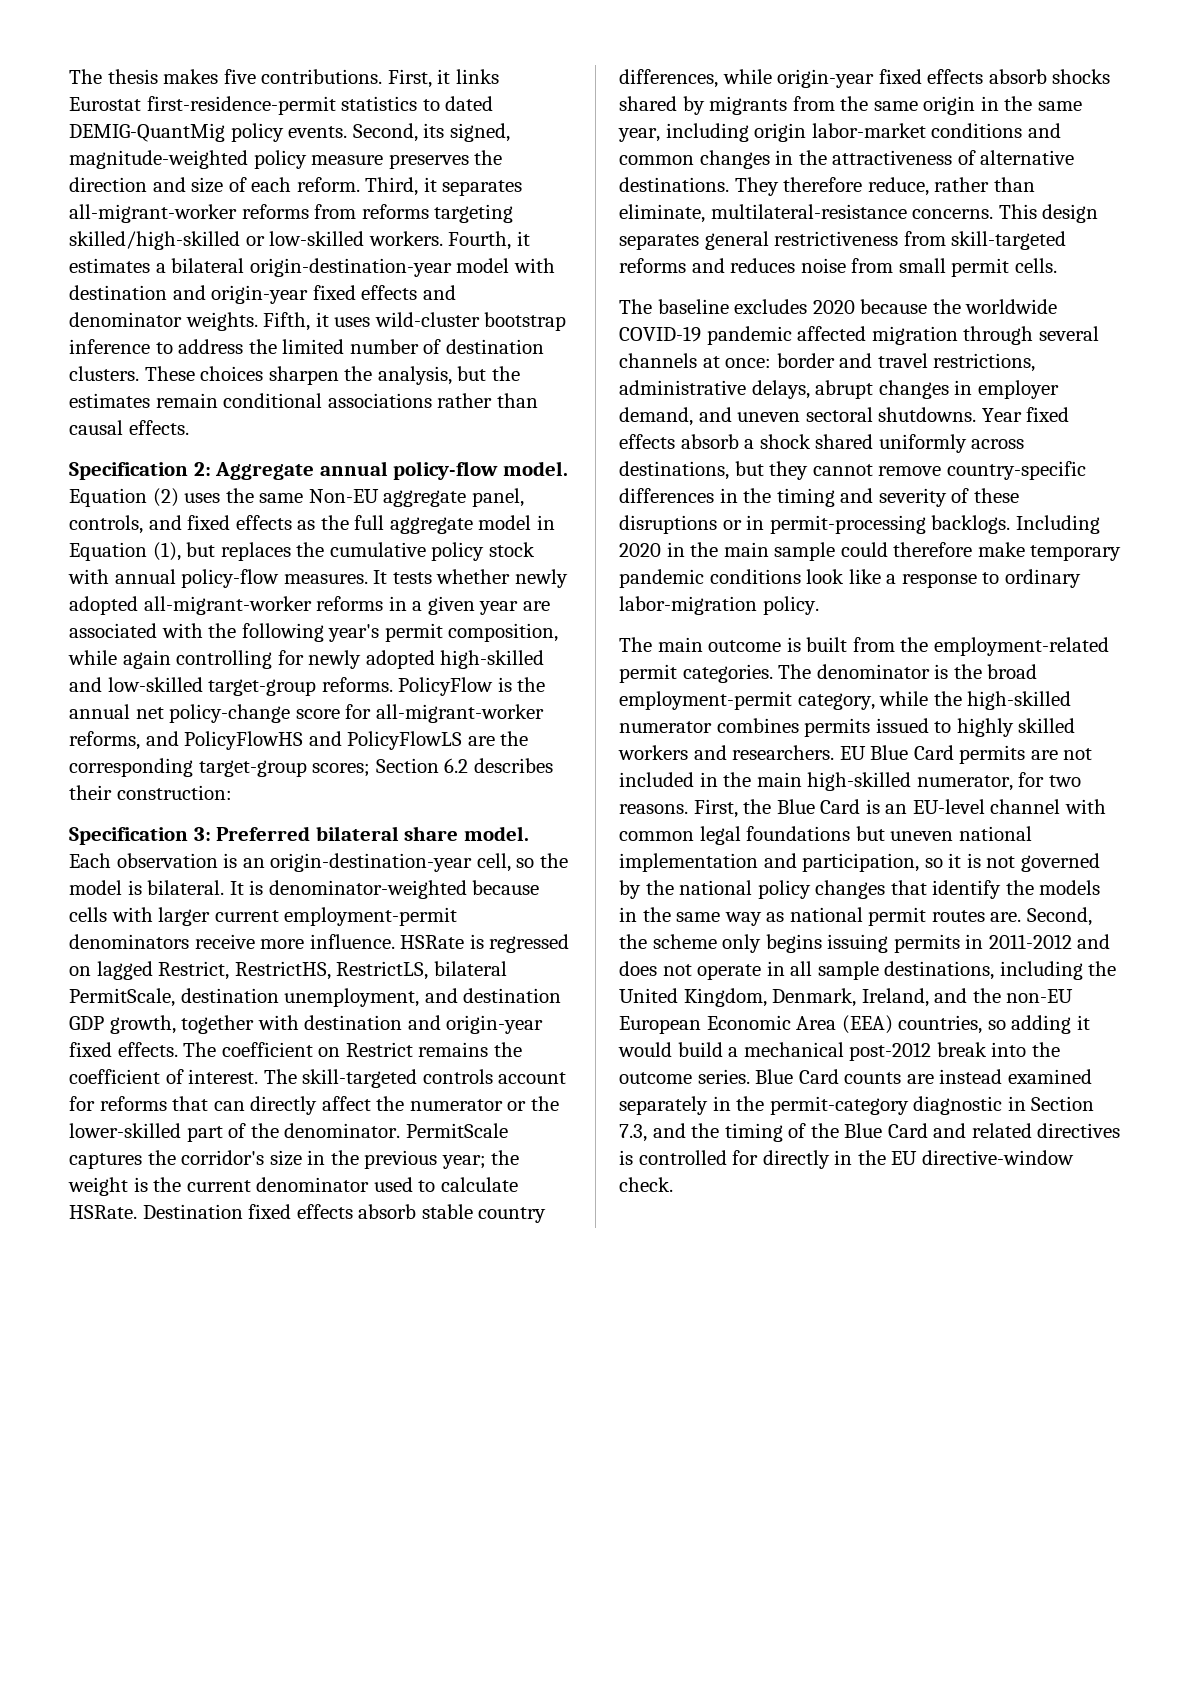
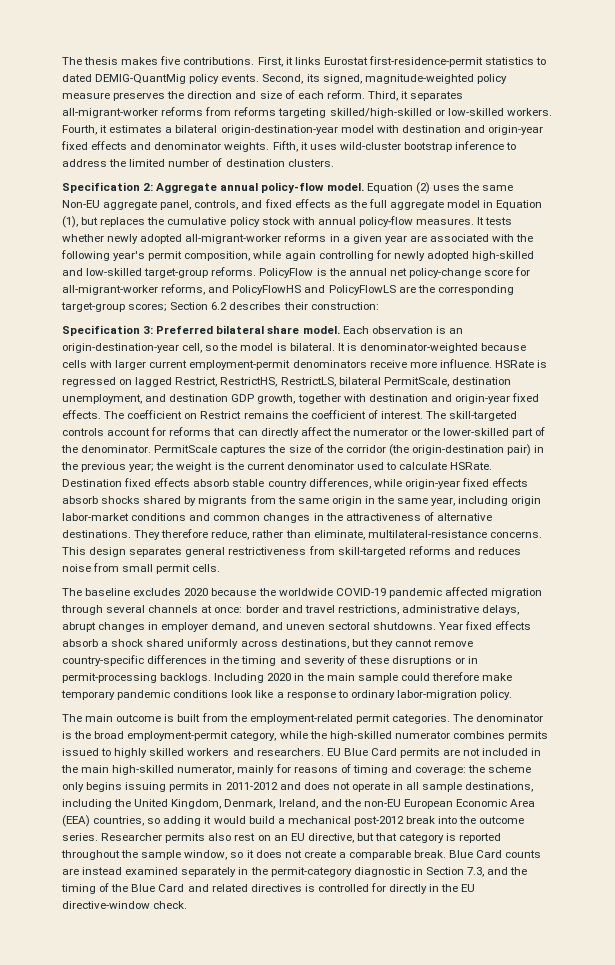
[144,366,520,385] [69,393,538,408] [69,420,189,435] These choices sharpen the analysis, but the estimates remain conditional associations rather than causal effects. -> (334, 163) none
[181,1150,302,1166] corridor's size -> [288,444,532,456] size of the corridor (the origin-destination pair)
[1018,772,1081,787] [619,799,1106,818] [619,826,1032,845] [619,853,1100,872] [619,880,1101,899] [619,907,1092,926] for two reasons. First, the Blue Card is an EU-level channel with common legal foundations but uneven national implementation and participation, so it is not governed by the national policy changes that identify the models in the same way as national permit routes are. Second, -> [237,764,467,775] mainly for reasons of timing and coverage:
(750, 1076) none -> [101,833,502,843] [61,850,447,860] Researcher permits also rest on an EU directive, but that category is reported throughout the sample window, so it does not create a comparable break.

